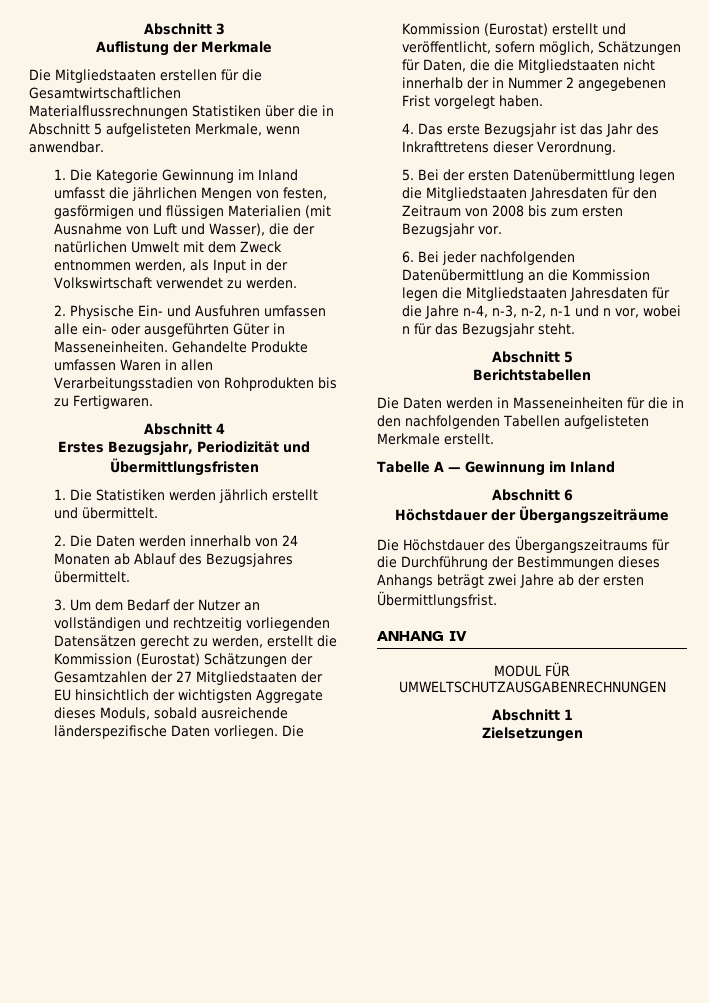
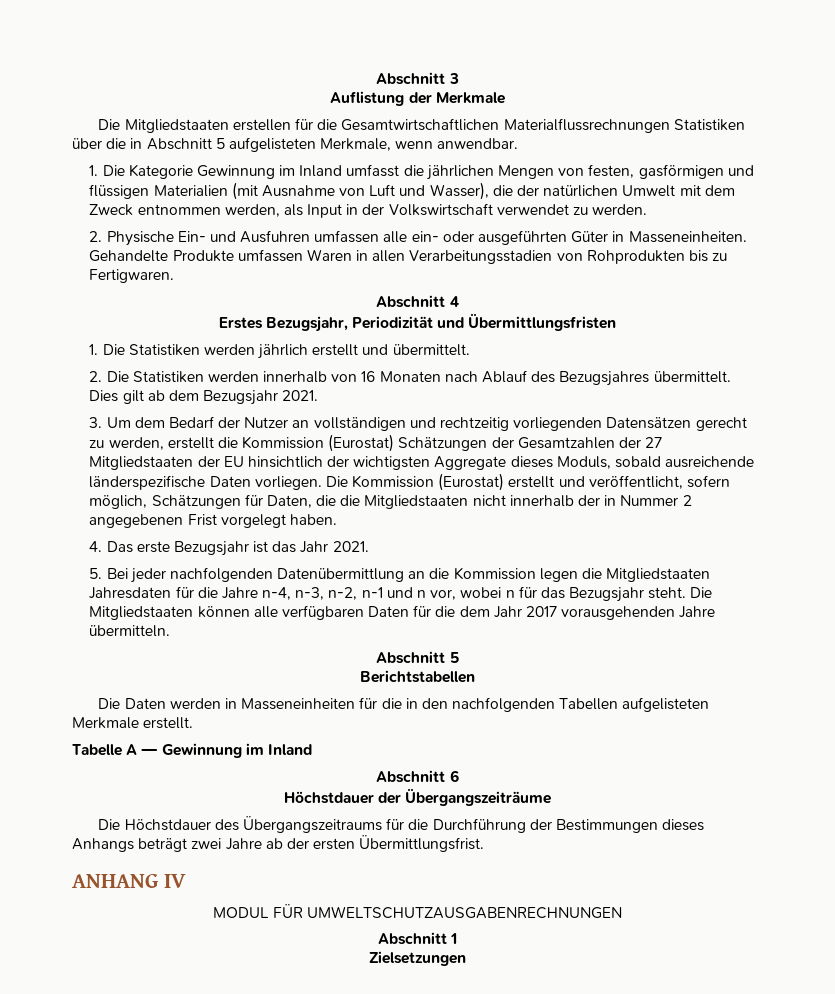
[96,535,136,547] Daten -> [132,371,204,383] Statistiken
[282,535,299,546] [54,553,131,565] 24 Monaten ab -> [361,371,478,382] 16 Monaten nach
(131, 577) none -> [89,390,319,405] Dies gilt ab dem Bezugsjahr 2021.
[636,123,660,135] [402,141,617,155] [402,169,676,183] [402,187,658,201] [402,205,624,217] [402,223,503,237] [402,251,415,263] des Inkrafttretens dieser Verordnung. // 5. Bei der ersten Datenübermittlung legen die Mitgliedstaaten Jahresdaten für den Zeitraum von 2008 bis zum ersten Bezugsjahr vor. // 6. -> [332,541,369,552] [89,568,103,579] 2021. // 5.
(576, 329) none -> [690,587,713,598] [89,605,716,620] [89,625,171,637] Die Mitgliedstaaten können alle verfügbaren Daten für die dem Jahr 2017 vorausgehenden Jahre übermitteln.

